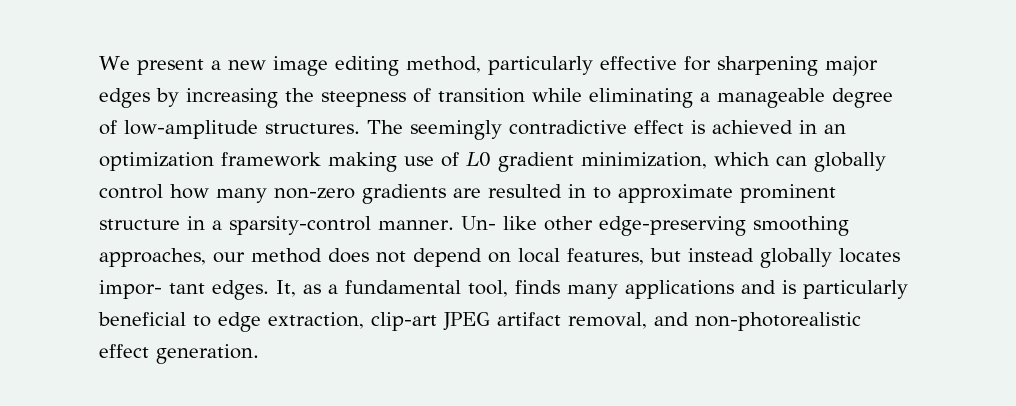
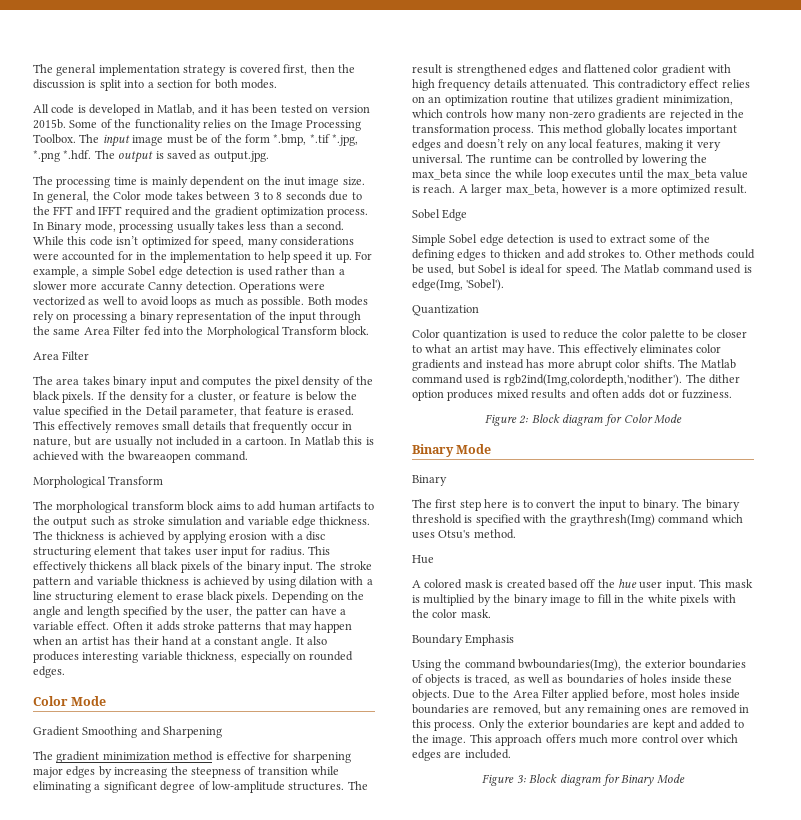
[99,56,593,76] We present a new image editing method, particularly -> [33,64,355,76] [33,79,277,91] [33,104,370,116] [33,119,362,131] [33,134,359,147] [33,150,269,163] [33,176,365,188] [33,191,362,203] [33,206,369,218] [33,221,345,233] [33,236,354,248] [33,251,373,263] [33,266,345,278] [33,281,326,293] [33,296,369,308] [33,311,362,323] [33,326,370,338] [33,351,90,360] [33,376,374,388] [33,391,357,403] [33,406,355,418] [33,421,352,433] [33,436,374,448] [33,451,248,463] [33,476,164,488] [33,501,375,513] [33,516,371,528] [33,531,326,543] [33,546,330,558] [33,561,372,573] [33,576,373,588] [33,591,365,603] [33,606,347,618] [33,621,353,633] [33,636,328,648] [33,651,354,663] [33,666,65,678] [33,696,107,706] [33,726,223,738] [33,751,224,763] The general implementation strategy is covered first, then the discussion is split into a section for both modes. // All code is developed in Matlab, and it has been tested on version 2015b. Some of the functionality relies on the Image Processing Toolbox. The input image must be of the form *.bmp, *.tif *.jpg, *.png *.hdf. The output is saved as output.jpg. // The processing time is mainly dependent on the inut image size. In general, the Color mode takes between 3 to 8 seconds due to the FFT and IFFT required and the gradient optimization process. In Binary mode, processing usually takes less than a second. While this code isn’t optimized for speed, many considerations were accounted for in the implementation to help speed it up. For example, a simple Sobel edge detection is used rather than a slower more accurate Canny detection. Operations were vectorized as well to avoid loops as much as possible. Both modes rely on processing a binary representation of the input through the same Area Filter fed into the Morphological Transform block. // Area Filter // The area takes binary input and computes the pixel density of the black pixels. If the density for a cluster, or feature is below the value specified in the Detail parameter, that feature is erased. This effectively removes small details that frequently occur in nature, but are usually not included in a cartoon. In Matlab this is achieved with the bwareaopen command. // Morphological Transform // The morphological transform block aims to add human artifacts to the output such as stroke simulation and variable edge thickness. The thickness is achieved by applying erosion with a disc structuring element that takes user input for radius. This effectively thickens all black pixels of the binary input. The stroke pattern and variable thickness is achieved by using dilation with a line structuring element to erase black pixels. Depending on the angle and length specified by the user, the patter can have a variable effect. Often it adds stroke patterns that may happen when an artist has their hand at a constant angle. It also produces interesting variable thickness, especially on rounded edges. // Color Mode // Gradient Smoothing and Sharpening // The gradient minimization method is
[717,88,825,108] manageable -> [103,781,157,793] significant
[410,120,846,140] [99,152,886,172] [99,184,163,199] seemingly contradictive effect is achieved in an optimization framework making use of L0 gradient minimization, which can globally control -> [412,64,731,76] [412,79,750,91] [412,94,733,106] [412,109,488,118] result is strengthened edges and flattened color gradient with high frequency details attenuated. This contradictory effect relies on an optimization routine that utilizes gradient minimization, which controls
[488,184,836,203] [99,216,849,236] [99,248,900,268] [99,280,908,300] [98,312,861,332] [99,344,259,364] resulted in to approximate prominent structure in a sparsity-control manner. Un- like other edge-preserving smoothing approaches, our method does not depend on local features, but instead globally locates impor- tant edges. It, as a fundamental tool, finds many applications and is particularly beneficial to edge extraction, clip-art JPEG artifact removal, and non-photorealistic effect generation. -> [669,109,745,121] [412,124,738,136] [412,139,721,151] [412,154,707,166] [412,169,749,181] [412,184,747,196] [412,209,468,221] [412,234,710,246] [412,249,755,261] [412,264,752,276] [412,279,505,291] [412,305,479,316] [412,329,748,341] [412,344,722,356] [412,359,737,371] [412,374,740,386] [412,389,733,401] [484,414,683,426] [412,444,492,457] [412,475,447,486] [412,499,740,511] [412,514,743,526] [412,529,516,539] [412,555,434,564] [412,579,753,591] [412,594,736,606] [412,609,491,618] [412,634,515,646] [412,659,747,671] [412,674,733,686] [412,689,740,701] [412,704,750,716] [412,719,744,731] [412,734,739,746] [412,749,511,761] [482,774,685,786] rejected in the transformation process. This method globally locates important edges and doesn’t rely on any local features, making it very universal. The runtime can be controlled by lowering the max_beta since the while loop executes until the max_beta value is reach. A larger max_beta, however is a more optimized result. // Sobel Edge // Simple Sobel edge detection is used to extract some of the defining edges to thicken and add strokes to. Other methods could be used, but Sobel is ideal for speed. The Matlab command used is edge(Img, 'Sobel'). // Quantization // Color quantization is used to reduce the color palette to be closer to what an artist may have. This effectively eliminates color gradients and instead has more abrupt color shifts. The Matlab command used is rgb2ind(Img,colordepth,'nodither'). The dither option produces mixed results and often adds dot or fuzziness. // Figure 2: Block diagram for Color Mode // Binary Mode // Binary // The first step here is to convert the input to binary. The binary threshold is specified with the graythresh(Img) command which uses Otsu's method. // Hue // A colored mask is created based off the hue user input. This mask is multiplied by the binary image to fill in the white pixels with the color mask. // Boundary Emphasis // Using the command bwboundaries(Img), the exterior boundaries of objects is traced, as well as boundaries of holes inside these objects. Due to the Area Filter applied before, most holes inside boundaries are removed, but any remaining ones are removed in this process. Only the exterior boundaries are kept and added to the image. This approach offers much more control over which edges are included. // Figure 3: Block diagram for Binary Mode

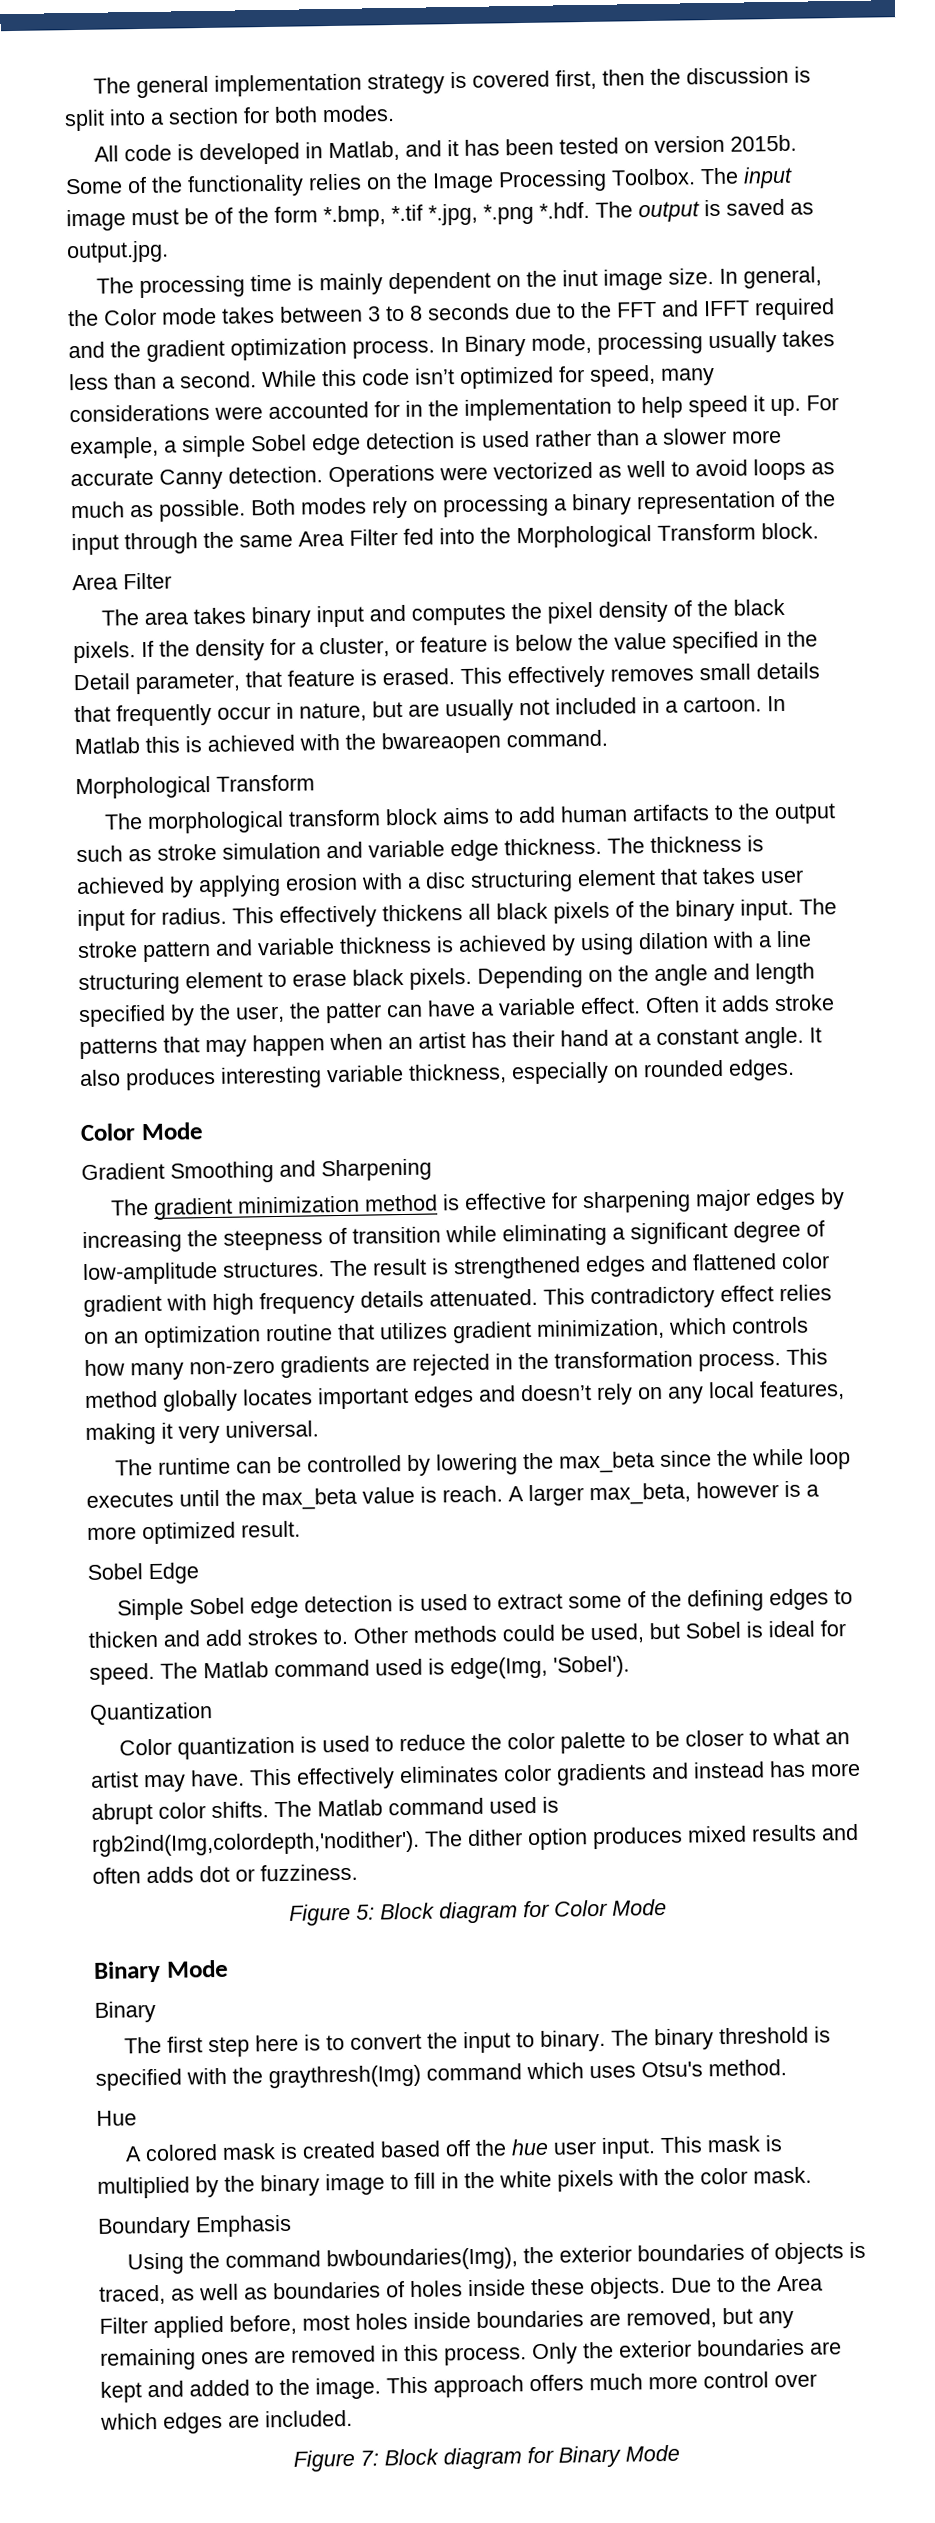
(463, 159) none -> (319, 1429) //
[519,415,529,424] 2: -> [356,1904,375,1920] 5:
[516,775,526,783] 3: -> [359,2450,379,2466] 7:

